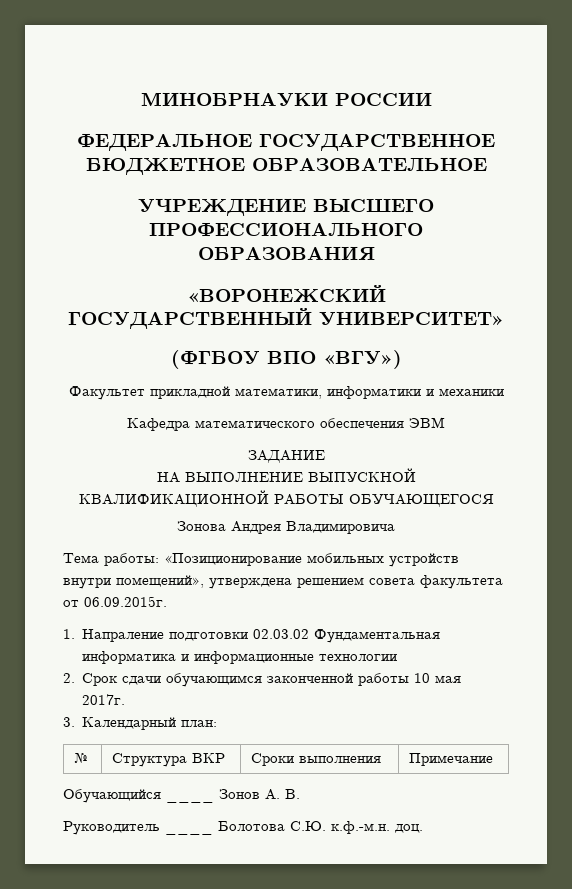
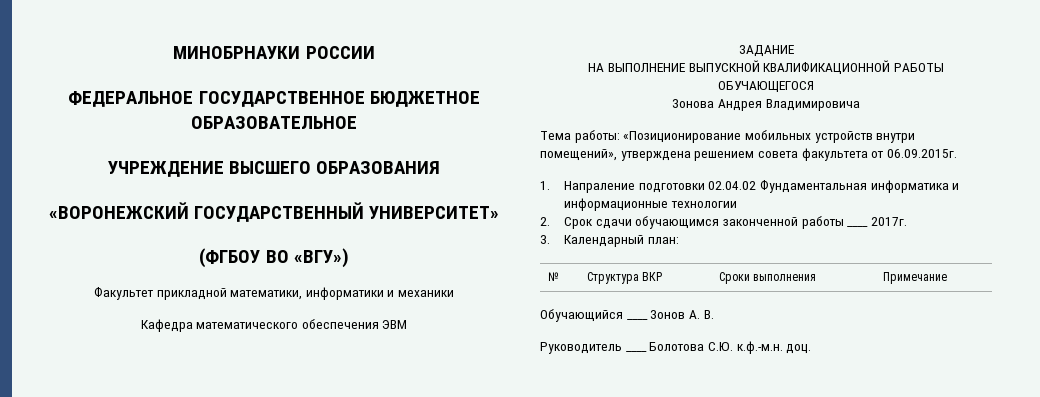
[149,222,423,237] ПРОФЕССИОНАЛЬНОГО -> (311, 167) none
[266,351,316,364] ВПО -> [265,250,289,263] ВО
[253,629,310,639] 02.03.02 -> [708,181,757,190] 02.04.02
[414,673,462,683] 10 мая -> [847,226,869,227] ____

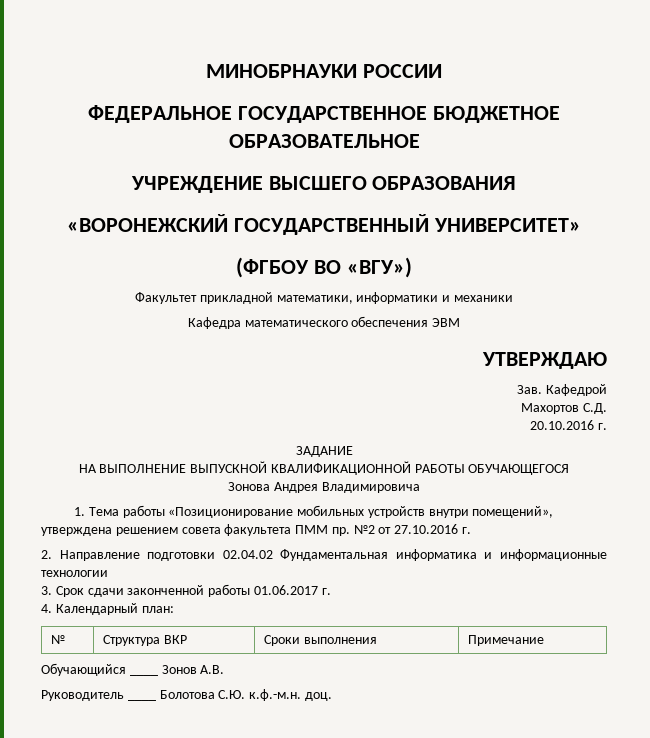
(408, 324) none -> [482,352,607,369] [517,384,607,396] [521,403,607,414] [530,420,607,430] // УТВЕРЖДАЮ // Зав. Кафедрой // Махортов С.Д. // 20.10.2016 г.
[540,130,620,143] Тема работы: -> [74,505,165,518] 1. Тема работы
[871,149,957,158] [540,181,635,193] от 06.09.2015г. // 1. Напраление -> [295,524,472,536] [41,550,140,561] ПММ пр. №2 от 27.10.2016 г. // 2. Направление
[540,217,550,226] 2. -> [41,586,52,595] 3.
[635,216,720,229] обучающимся -> (124, 592) none
[847,226,869,227] [870,217,907,226] [540,235,550,244] ____ 2017г. // 3. -> [253,585,331,595] [41,604,52,613] 01.06.2017 г. // 4.
[688,310,714,319] А. В. -> [200,665,225,674] А.В.

